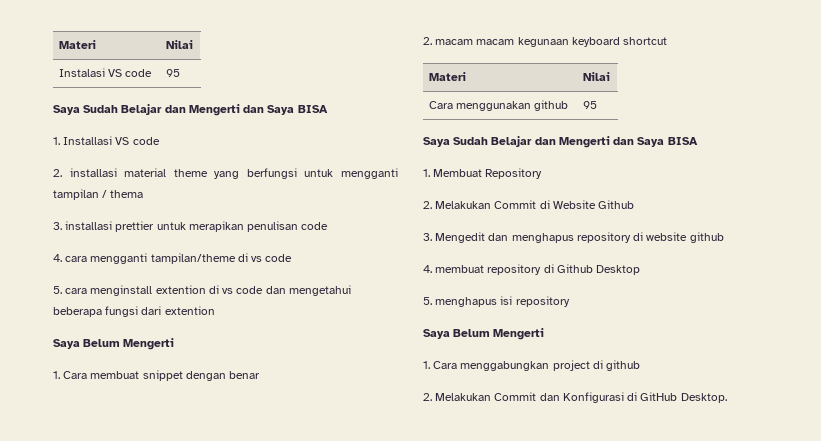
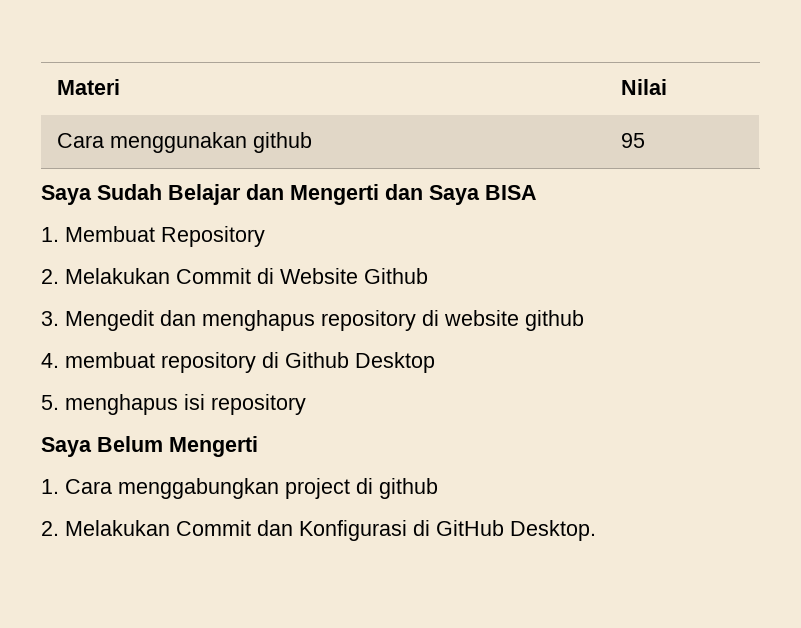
[58,40,96,49] [165,40,193,49] [58,68,153,77] [165,69,180,77] [53,104,328,116] [53,136,160,145] [53,168,398,179] [53,189,144,200] [53,221,329,232] [53,253,293,264] [53,285,351,296] [53,306,215,317] [53,338,175,350] [53,370,261,381] [423,37,668,47] [428,72,466,81] [582,72,610,81] Materi | Nilai // Instalasi VS code | 95 // Saya Sudah Belajar dan Mengerti dan Saya BISA // 1. Installasi VS code // 2. installasi material theme yang berfungsi untuk mengganti tampilan / thema // 3. installasi prettier untuk merapikan penulisan code // 4. cara mengganti tampilan/theme di vs code // 5. cara menginstall extention di vs code dan mengetahui beberapa fungsi dari extention // Saya Belum Mengerti // 1. Cara membuat snippet dengan benar // 2. macam macam kegunaan keyboard shortcut // Materi | Nilai -> [57,79,121,95] [621,79,668,95] Materi | Nilai

